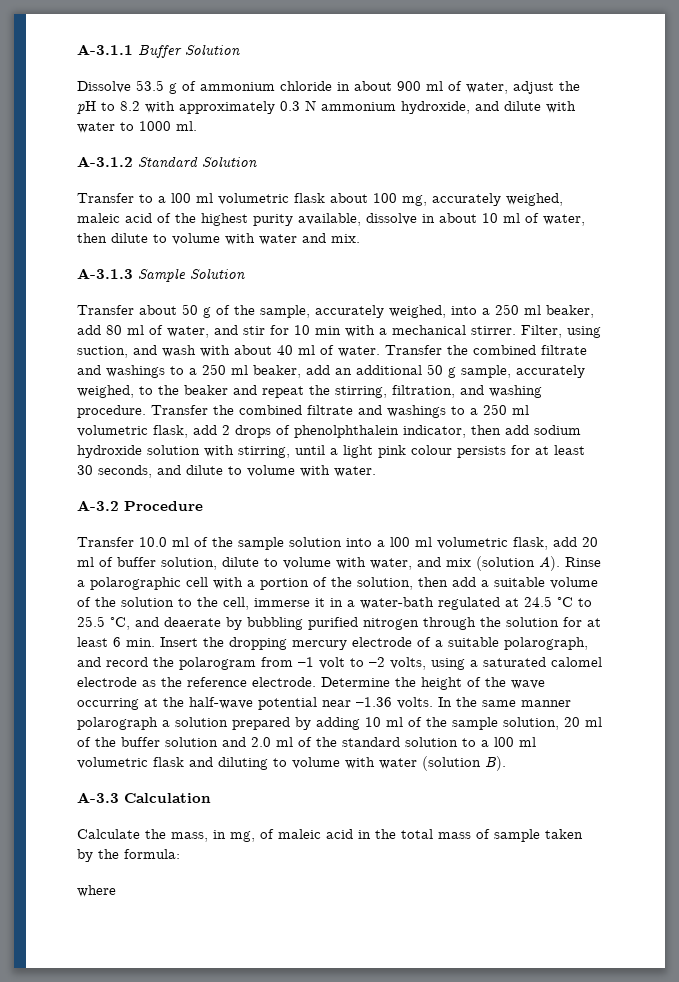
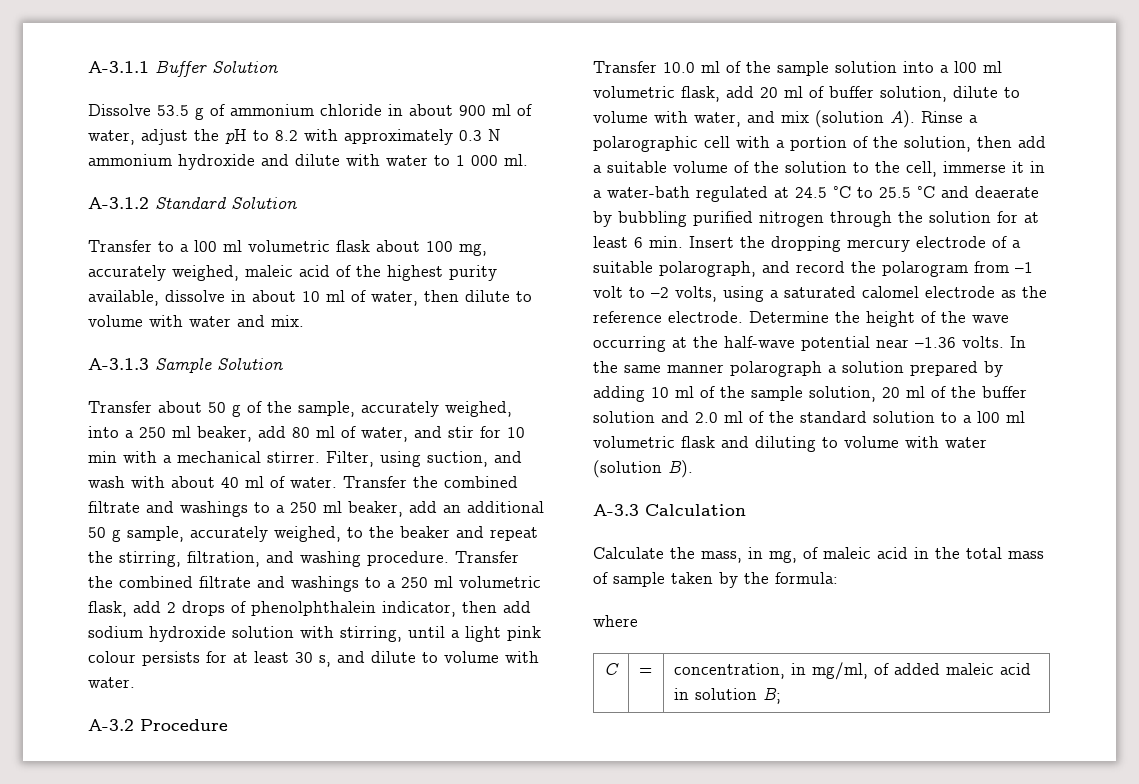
[401,101,470,114] hydroxide, -> [178,154,255,170] hydroxide
[139,121,171,131] 1000 -> [456,155,498,166] 1 000
[98,465,152,478] seconds, -> [319,655,331,667] s,
[110,617,130,630] °C, -> [917,186,935,198] °C
(116, 891) none -> [603,663,619,675] [638,668,652,675] [673,662,1031,680] [673,687,781,704] // C | = | concentration, in mg/ml, of added maleic acid in solution B;

